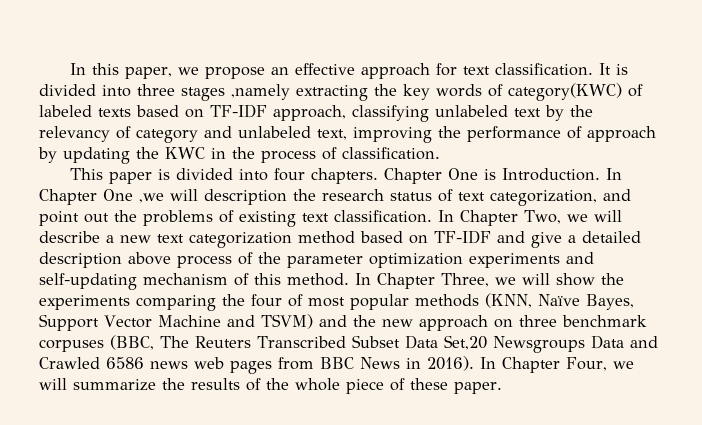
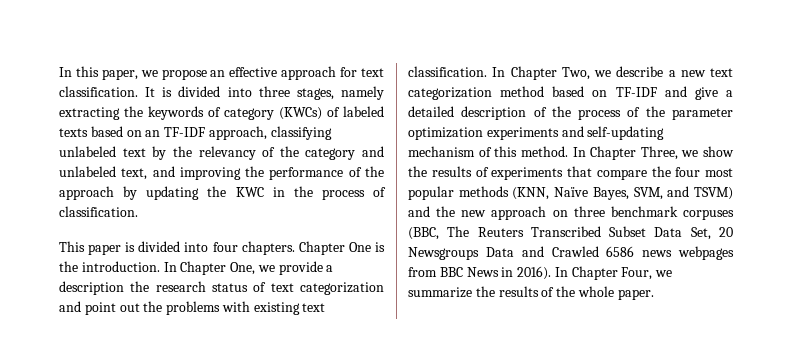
[181,83,622,101] stages ,namely extracting the key words of category(KWC) -> [296,86,384,100] [59,106,322,120] stages, namely extracting the keywords of category (KWCs)
(204, 113) none -> [145,130,161,137] an
(131, 132) none -> [279,146,299,157] the
(347, 134) none -> [152,166,175,177] and
(582, 132) none -> [364,166,384,177] the
[502,168,623,181] [39,189,198,205] Introduction. In Chapter One ,we will -> [59,261,334,275] the introduction. In Chapter One, we provide a
[490,190,597,206] categorization, -> [300,282,384,295] categorization
[219,210,234,223] of -> [221,301,250,312] with
[593,210,622,222] will -> (611, 73) none
[128,252,171,265] above -> [533,106,571,117] of the
[522,273,550,285] will -> (699, 153) none
[39,295,216,311] experiments comparing -> [431,166,647,180] results of experiments that compare
[288,294,303,307] of -> (701, 172) none
[39,314,221,331] Support Vector Machine -> [633,187,663,200] SVM,
[443,335,487,350] Set,20 -> [690,227,733,240] Set, 20
[194,357,272,374] web pages -> [678,246,734,260] webpages
[39,378,67,390] will -> (673, 273) none
[346,378,448,394] piece of these -> (614, 291) none

